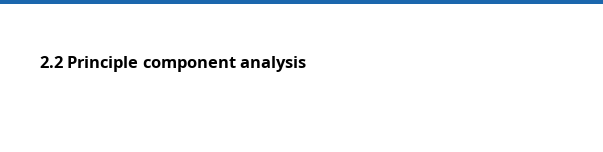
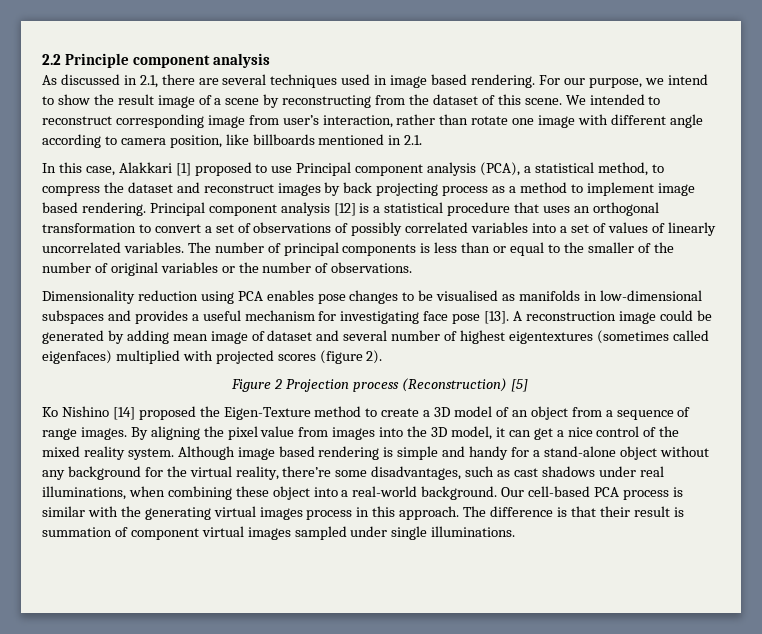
(307, 64) none -> [42,74,708,88] [42,94,661,108] [42,114,703,128] [42,134,423,148] [42,162,664,176] [42,182,695,196] [42,202,659,216] [42,222,716,236] [42,242,674,256] [42,262,413,276] [42,290,702,304] [42,310,712,324] [42,330,709,344] [42,350,383,364] [231,378,528,392] [42,406,691,420] [42,426,680,440] [42,446,709,460] [42,466,664,480] [42,486,683,500] [42,506,684,520] [42,526,516,540] // As discussed in 2.1, there are several techniques used in image based rendering. For our purpose, we intend to show the result image of a scene by reconstructing from the dataset of this scene. We intended to reconstruct corresponding image from user’s interaction, rather than rotate one image with different angle according to camera position, like billboards mentioned in 2.1. // In this case, Alakkari [1] proposed to use Principal component analysis (PCA), a statistical method, to compress the dataset and reconstruct images by back projecting process as a method to implement image based rendering. Principal component analysis [12] is a statistical procedure that uses an orthogonal transformation to convert a set of observations of possibly correlated variables into a set of values of linearly uncorrelated variables. The number of principal components is less than or equal to the smaller of the number of original variables or the number of observations. // Dimensionality reduction using PCA enables pose changes to be visualised as manifolds in low-dimensional subspaces and provides a useful mechanism for investigating face pose [13]. A reconstruction image could be generated by adding mean image of dataset and several number of highest eigentextures (sometimes called eigenfaces) multiplied with projected scores (figure 2). // Figure 2 Projection process (Reconstruction) [5] // Ko Nishino [14] proposed the Eigen-Texture method to create a 3D model of an object from a sequence of range images. By aligning the pixel value from images into the 3D model, it can get a nice control of the mixed reality system. Although image based rendering is simple and handy for a stand-alone object without any background for the virtual reality, there’re some disadvantages, such as cast shadows under real illuminations, when combining these object into a real-world background. Our cell-based PCA process is similar with the generating virtual images process in this approach. The difference is that their result is summation of component virtual images sampled under single illuminations.

